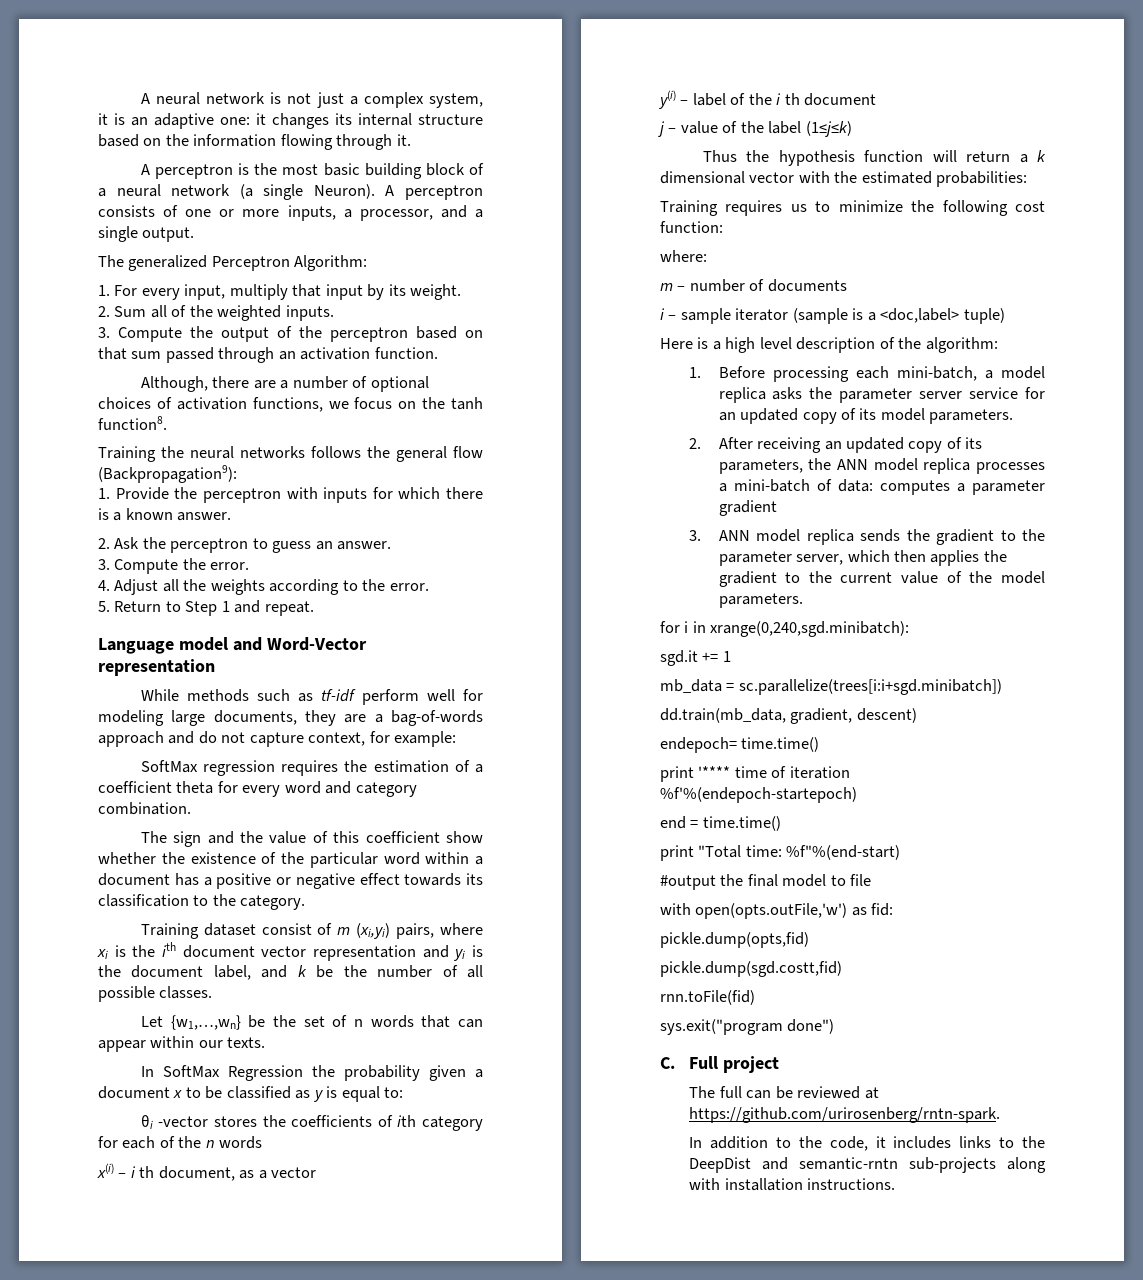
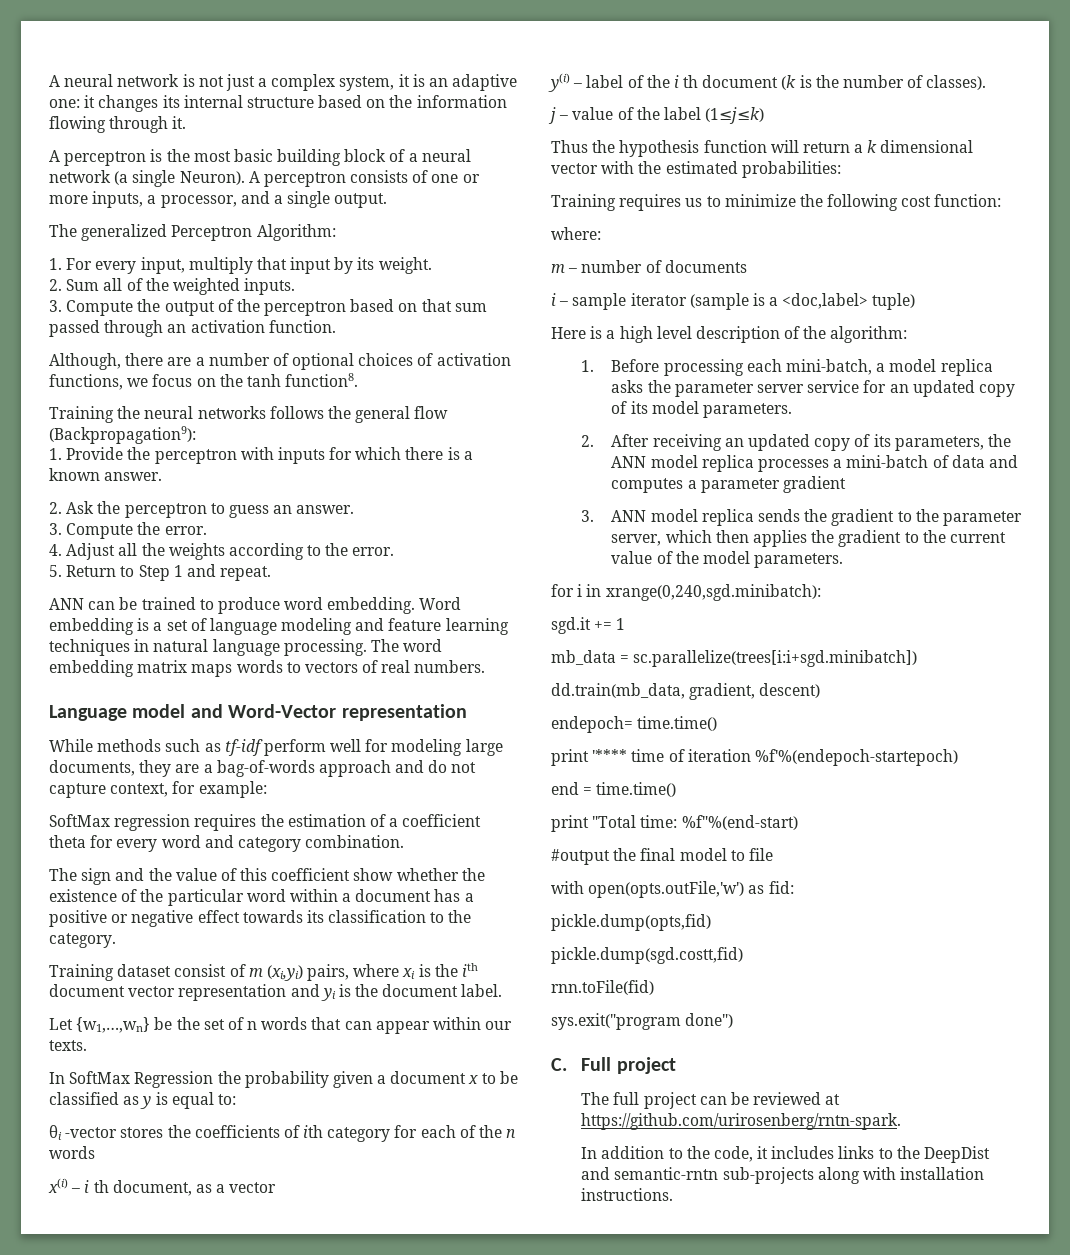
(314, 608) none -> [49,597,462,614] [49,618,509,635] [49,639,443,656] [49,660,486,677] // ANN can be trained to produce word embedding. Word embedding is a set of language modeling and feature learning techniques in natural language processing. The word embedding matrix maps words to vectors of real numbers.
[213,965,484,980] [98,986,213,1002] label, and k be the number of all possible classes. -> [461,984,503,997] label.
(877, 99) none -> [781,75,987,90] (k is the number of classes).
[837,479,873,492] data: -> [951,455,1018,468] data and
(742, 1092) none -> [643,1092,697,1109] project

